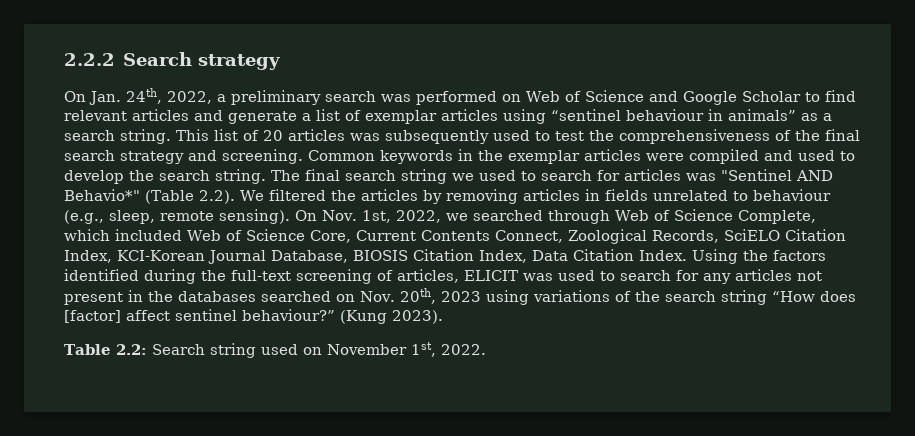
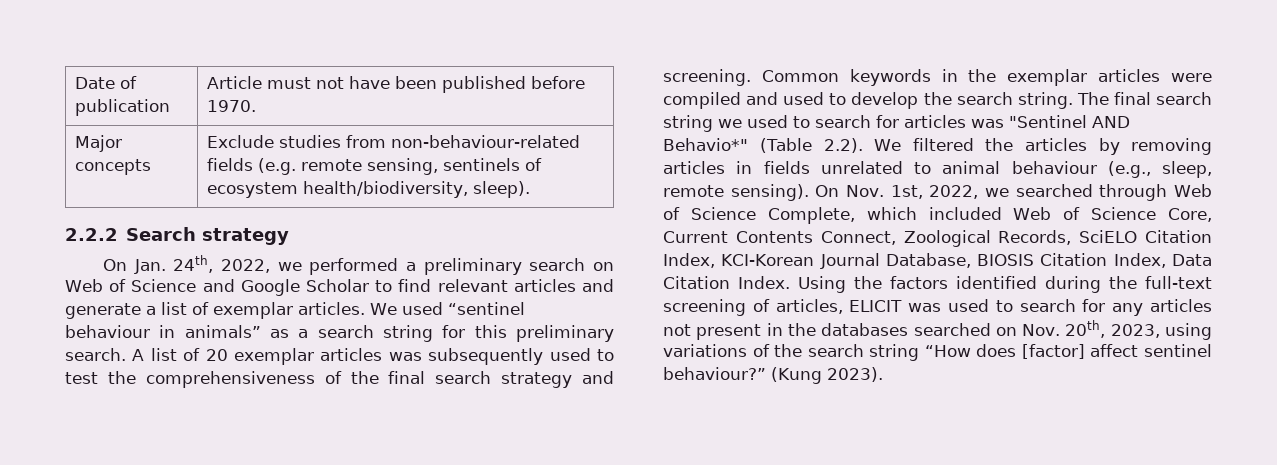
(64, 59) none -> [75,76,138,89] [75,99,171,116] [207,76,586,93] [207,100,257,112] [75,135,123,152] [75,159,152,175] [207,135,581,148] [207,158,543,175] [207,181,531,198] Date of publication | Article must not have been published before 1970. // Major concepts | Exclude studies from non-behaviour-related fields (e.g. remote sensing, sentinels of ecosystem health/biodiversity, sleep). //
(212, 97) none -> [277,258,399,275] we performed
[381,91,497,105] was performed -> (586, 264) none
[441,109,546,124] articles using -> [298,302,443,315] articles. We used
[120,129,209,144] string. This -> [383,325,614,342] [65,348,145,361] string for this preliminary search. A
(283, 135) none -> [234,348,314,365] exemplar
(748, 196) none -> [942,161,1001,174] animal
[440,291,481,302] 2023 -> [1110,324,1160,338] 2023,
[64,342,486,358] // Table 2.2: Search string used on November 1st, 2022. -> (883, 374) none

